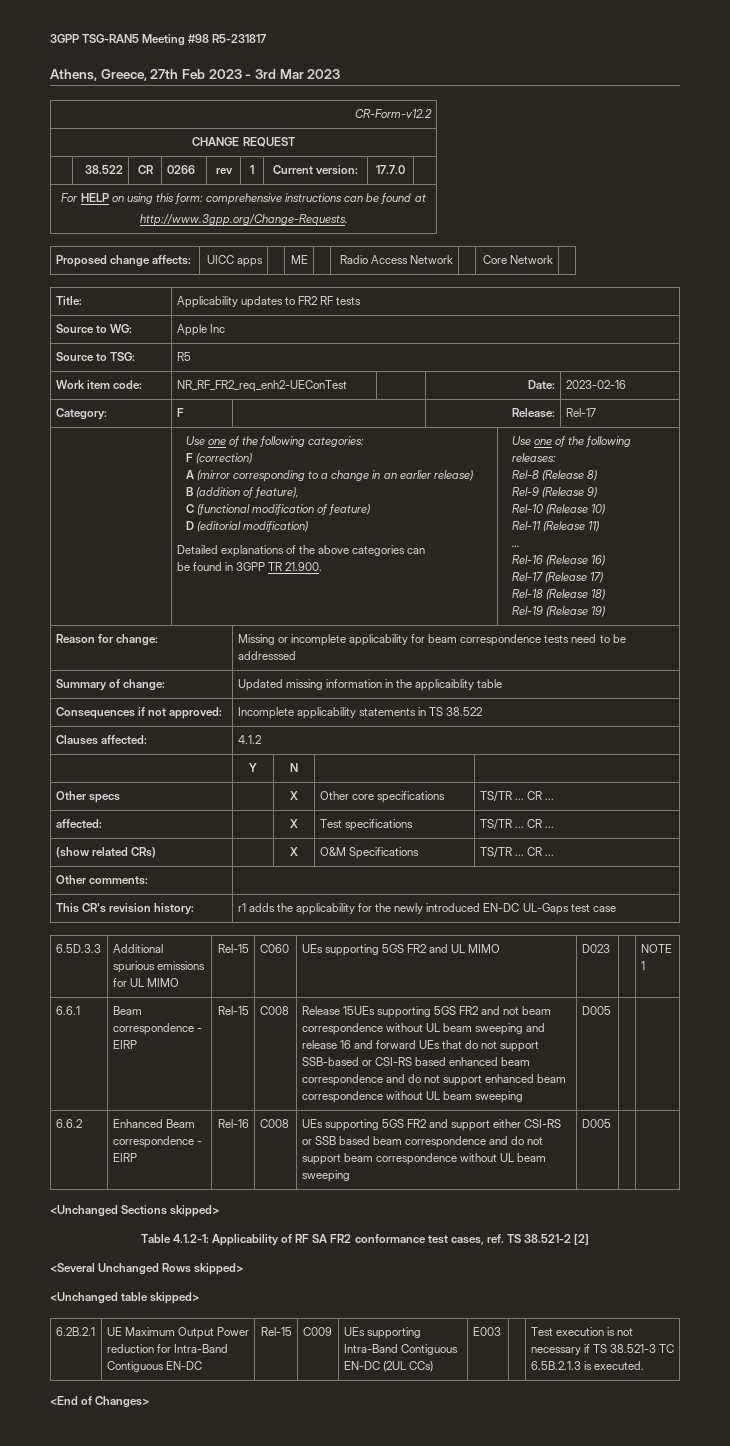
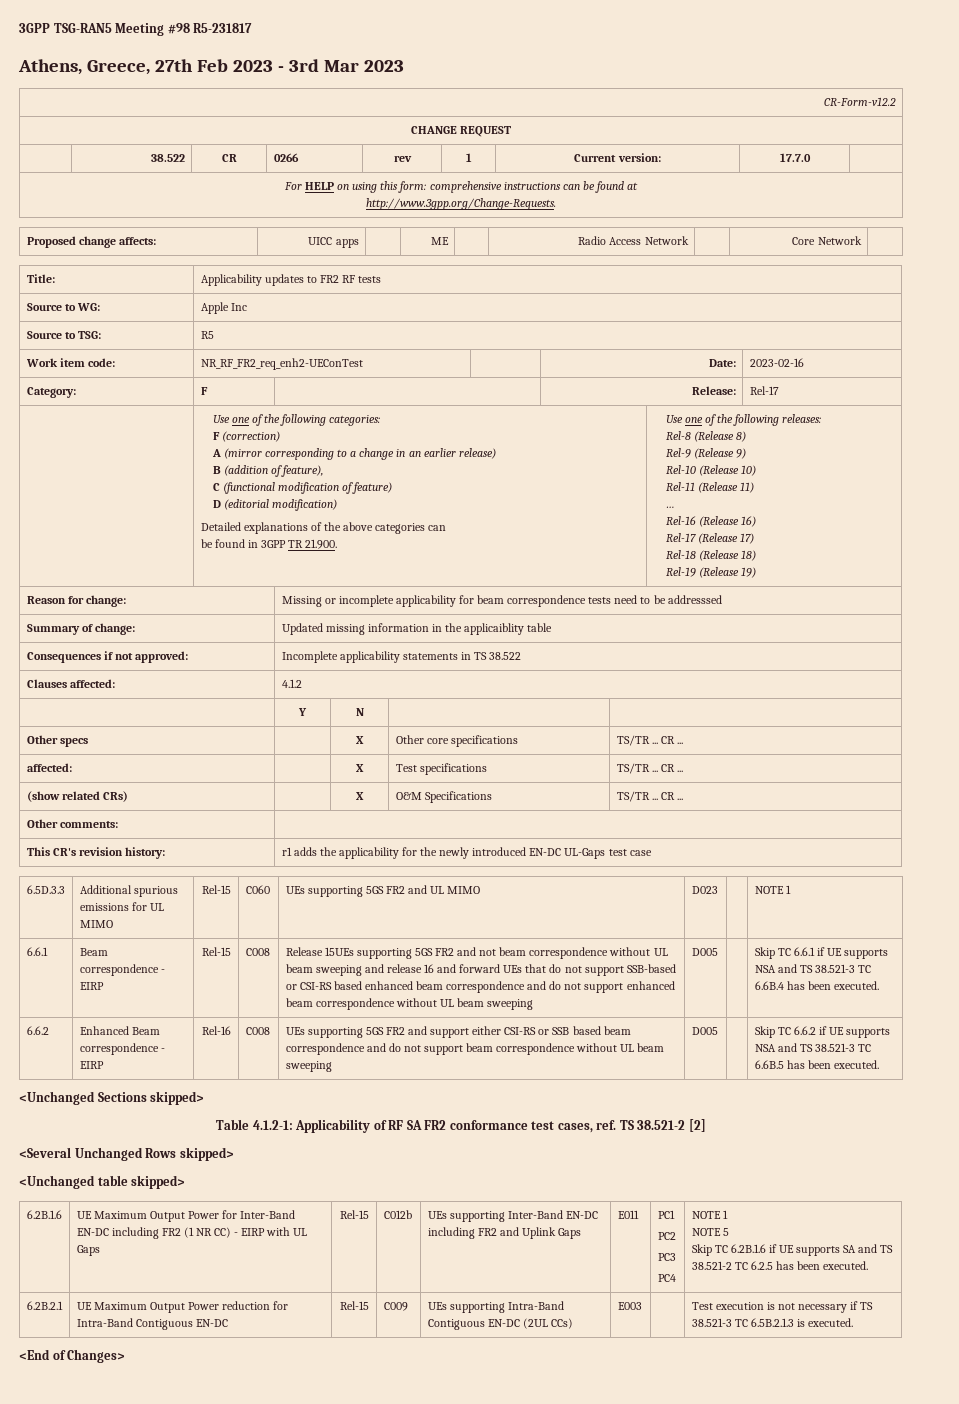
(611, 1010) none -> [754,947,889,959] [754,964,871,973] [754,981,879,990] Skip TC 6.6.1 if UE supports NSA and TS 38.521-3 TC 6.6B.4 has been executed.
(611, 1123) none -> [754,1026,891,1038] [754,1043,871,1052] [754,1060,879,1069] Skip TC 6.6.2 if UE supports NSA and TS 38.521-3 TC 6.6B.5 has been executed.
(200, 1298) none -> [26,1210,62,1219] [76,1210,296,1222] [76,1227,308,1239] [76,1245,100,1256] [339,1210,369,1219] [383,1210,412,1219] [427,1210,598,1222] [427,1227,581,1239] [617,1210,639,1219] [657,1210,675,1219] [657,1232,676,1240] [657,1253,676,1261] [657,1274,676,1282] [691,1210,728,1219] [691,1228,729,1236] [691,1244,894,1256] [691,1261,869,1270] // 6.2B.1.6 | UE Maximum Output Power for Inter-Band EN-DC including FR2 (1 NR CC) - EIRP with UL Gaps | Rel-15 | C012b | UEs supporting Inter-Band EN-DC including FR2 and Uplink Gaps | E011 | PC1 // PC2 // PC3 // PC4 | NOTE 1 // NOTE 5 // Skip TC 6.2B.1.6 if UE supports SA and TS 38.521-2 TC 6.2.5 has been executed.

